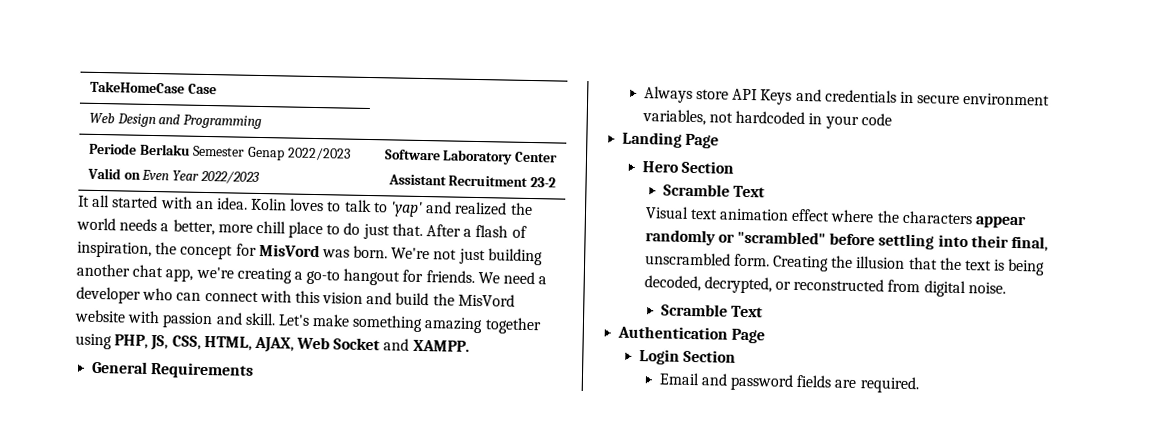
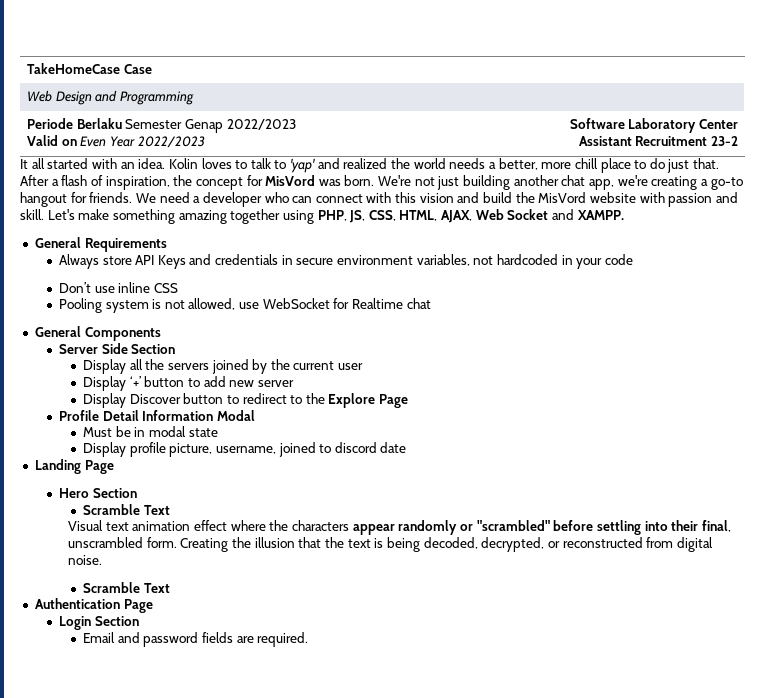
(892, 119) none -> [58,282,178,293] [58,298,431,313] [34,326,161,341] [58,343,176,354] [82,359,364,374] [82,376,294,391] [82,393,409,408] [58,410,255,421] [82,426,218,437] [82,442,407,457] // Don’t use inline CSS // Pooling system is not allowed, use WebSocket for Realtime chat // General Components // Server Side Section // Display all the servers joined by the current user // Display ‘+’ button to add new server // Display Discover button to redirect to the Explore Page // Profile Detail Information Modal // Must be in modal state // Display profile picture, username, joined to discord date

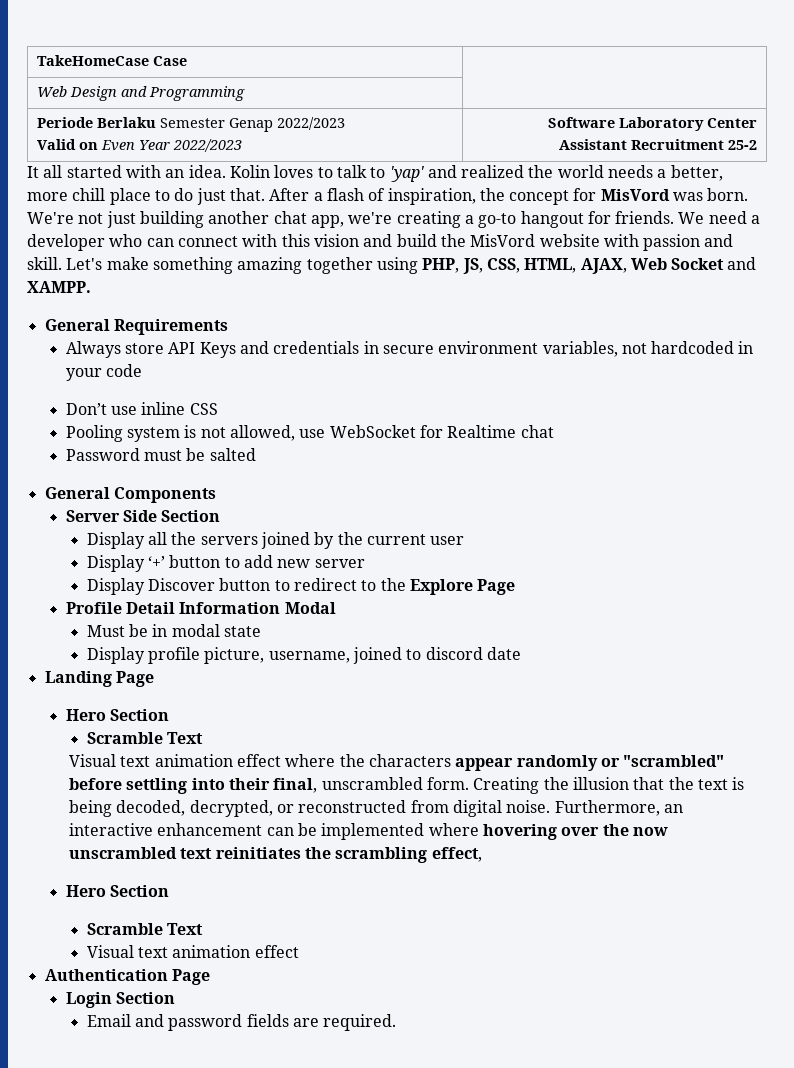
[710,136,738,146] 23-2 -> [728,140,758,150] 25-2
(431, 303) none -> [65,448,256,461] // Password must be salted
[82,582,170,593] // Scramble Text -> [554,800,683,816] [69,823,668,840] [69,847,482,863] [65,885,169,897] [86,923,203,935] [86,945,299,958] Furthermore, an interactive enhancement can be implemented where hovering over the now unscrambled text reinitiates the scrambling effect, // Hero Section // Scramble Text // Visual text animation effect

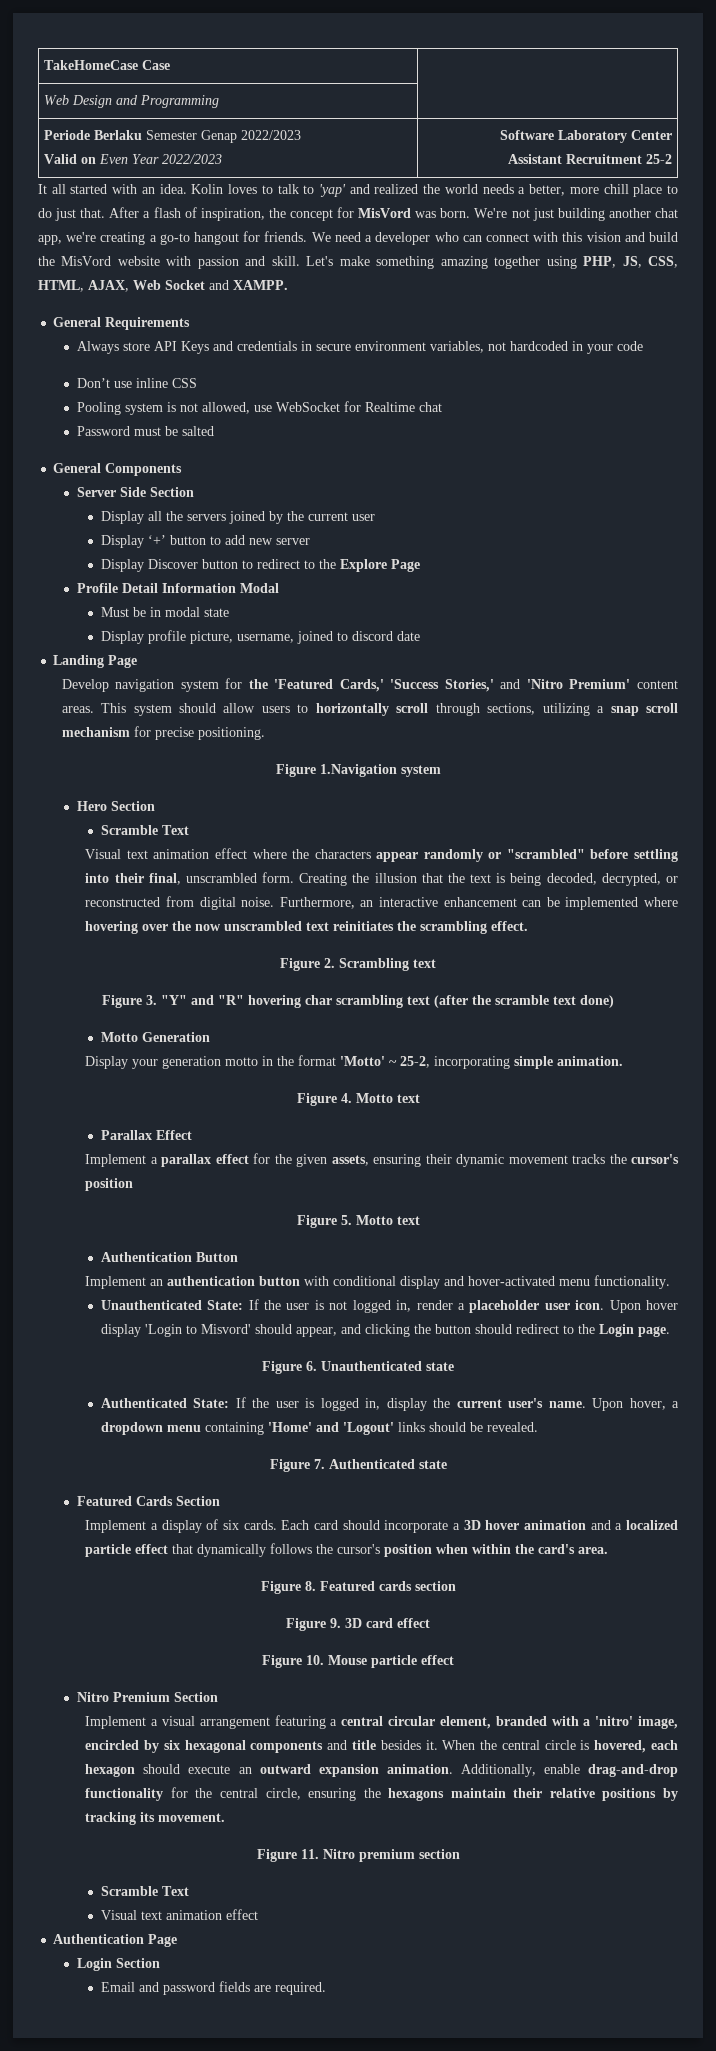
(154, 679) none -> [61,678,678,692] [61,703,679,716] [61,726,265,740] [275,764,441,777] // Develop navigation system for the 'Featured Cards,' 'Success Stories,' and 'Nitro Premium' content areas. This system should allow users to horizontally scroll through sections, utilizing a snap scroll mechanism for precise positioning. // Figure 1.Navigation system
[431,847,482,862] [65,885,169,897] effect, // Hero Section -> [491,921,529,931] [280,958,436,971] [102,995,614,1008] [100,1032,210,1042] [85,1055,624,1069] [296,1093,420,1106] [100,1130,192,1140] [85,1153,679,1167] [85,1178,134,1191] [296,1215,420,1228] [100,1252,238,1262] [85,1275,671,1289] [100,1299,678,1313] [100,1324,670,1337] [262,1361,454,1374] [100,1397,680,1411] [100,1422,538,1435] [269,1459,447,1472] [77,1496,221,1506] [85,1519,678,1533] [85,1543,609,1557] [260,1581,456,1594] [286,1618,430,1631] [262,1655,454,1668] [77,1692,219,1702] [85,1715,678,1729] [85,1740,679,1753] [85,1764,678,1777] [85,1787,678,1801] [85,1812,226,1825] [256,1849,460,1862] effect. // Figure 2. Scrambling text // Figure 3. "Y" and "R" hovering char scrambling text (after the scramble text done) // Motto Generation // Display your generation motto in the format 'Motto' ~ 25-2, incorporating simple animation. // Figure 4. Motto text // Parallax Effect // Implement a parallax effect for the given assets, ensuring their dynamic movement tracks the cursor's position // Figure 5. Motto text // Authentication Button // Implement an authentication button with conditional display and hover-activated menu functionality. // Unauthenticated State: If the user is not logged in, render a placeholder user icon. Upon hover display 'Login to Misvord' should appear, and clicking the button should redirect to the Login page. // Figure 6. Unauthenticated state // Authenticated State: If the user is logged in, display the current user's name. Upon hover, a dropdown menu containing 'Home' and 'Logout' links should be revealed. // Figure 7. Authenticated state // Featured Cards Section // Implement a display of six cards. Each card should incorporate a 3D hover animation and a localized particle effect that dynamically follows the cursor's position when within the card's area. // Figure 8. Featured cards section // Figure 9. 3D card effect // Figure 10. Mouse particle effect // Nitro Premium Section // Implement a visual arrangement featuring a central circular element, branded with a 'nitro' image, encircled by six hexagonal components and title besides it. When the central circle is hovered, each hexagon should execute an outward expansion animation. Additionally, enable drag-and-drop functionality for the central circle, ensuring the hexagons maintain their relative positions by tracking its movement. // Figure 11. Nitro premium section

